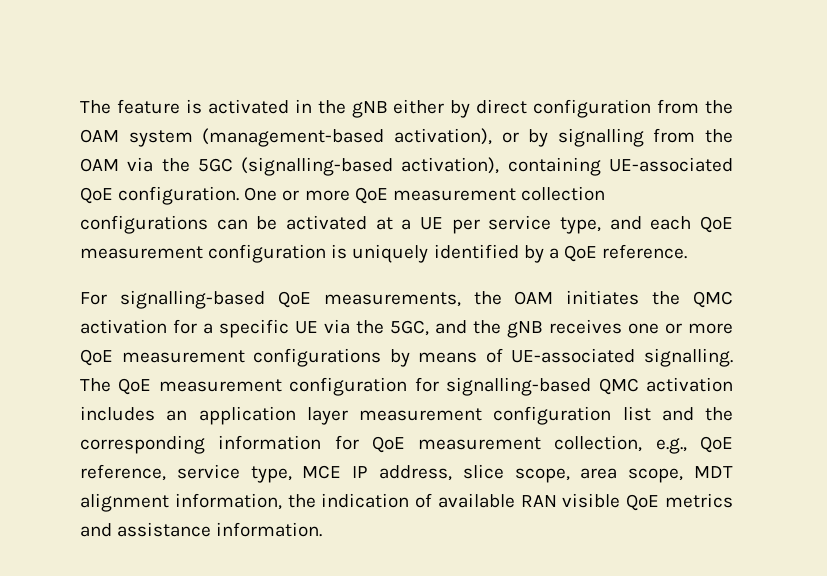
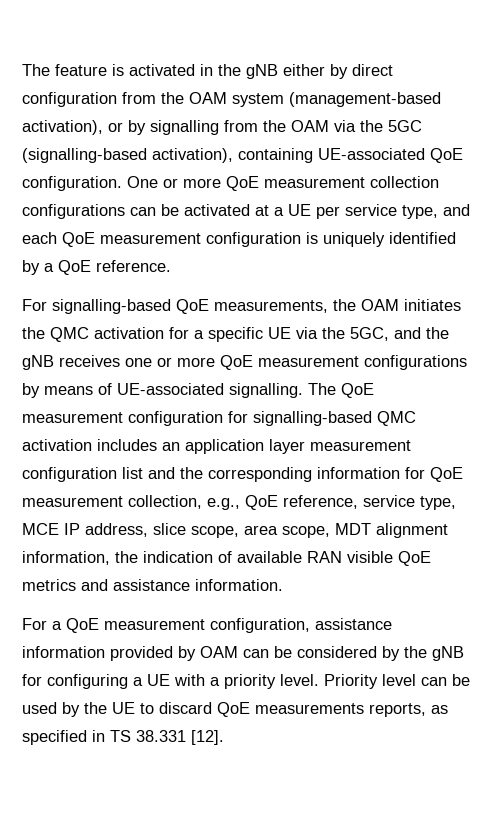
(323, 529) none -> [22,618,392,633] [22,646,464,661] [22,674,470,689] [22,702,448,717] [22,730,224,745] // For a QoE measurement configuration, assistance information provided by OAM can be considered by the gNB for configuring a UE with a priority level. Priority level can be used by the UE to discard QoE measurements reports, as specified in TS 38.331 [12].

